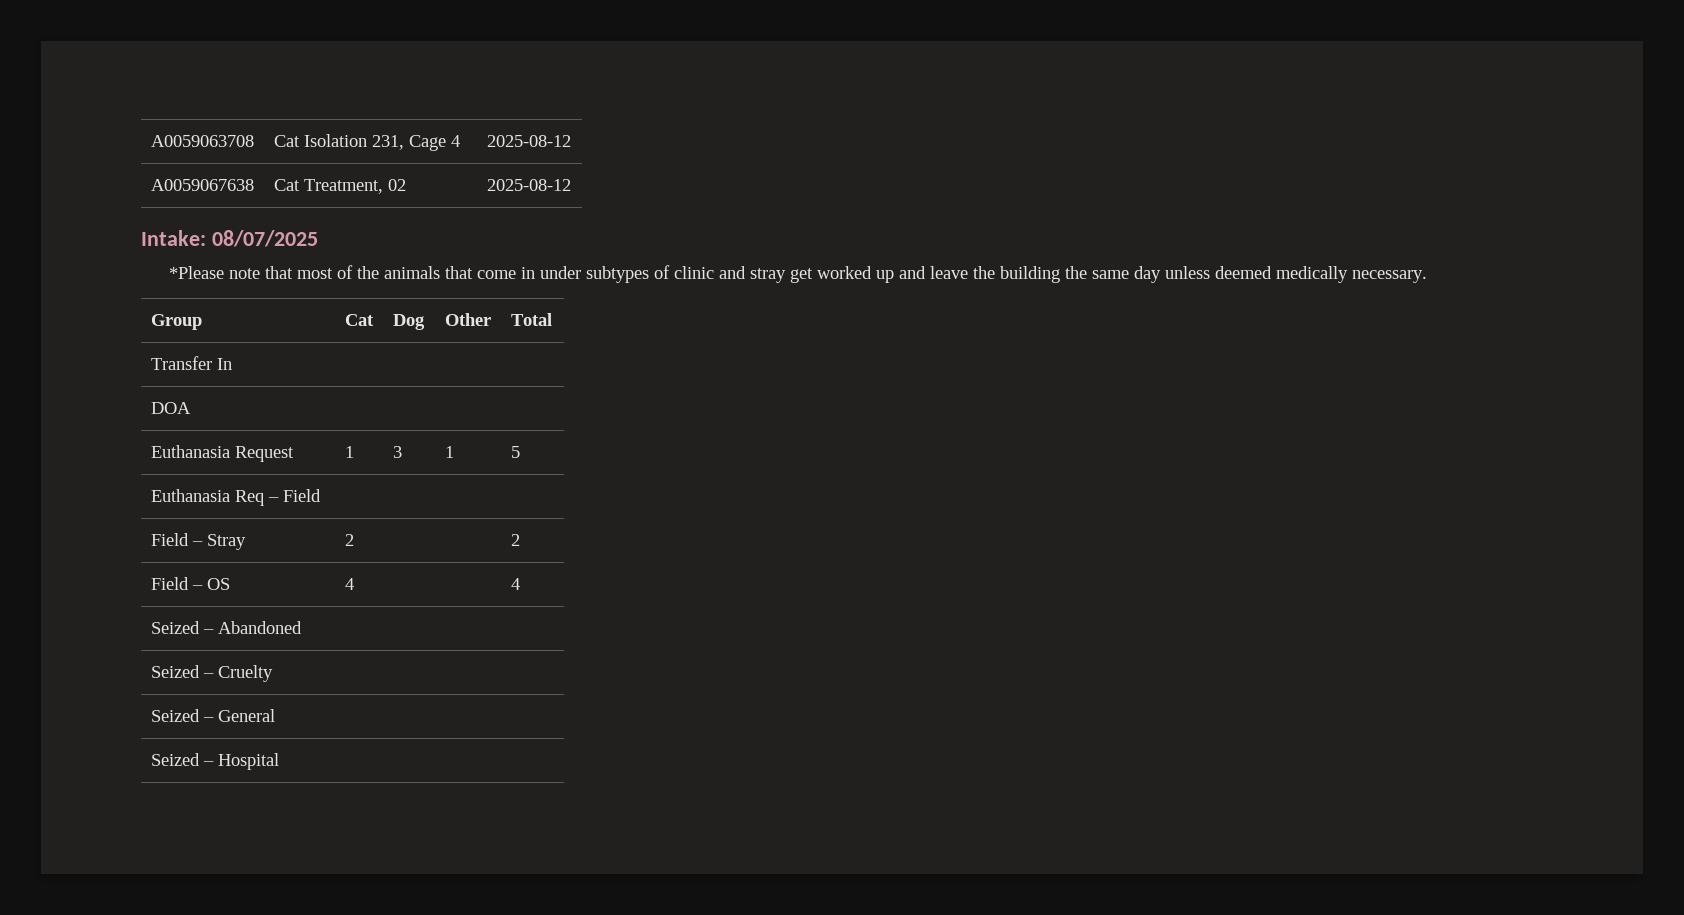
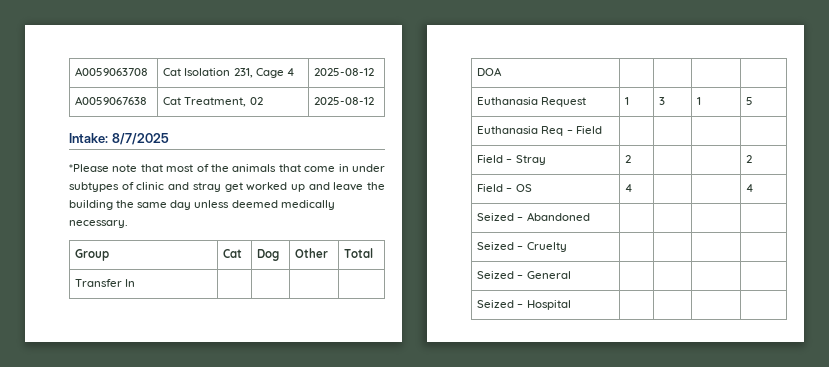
[211,230,318,247] 08/07/2025 -> [111,133,169,145] 8/7/2025

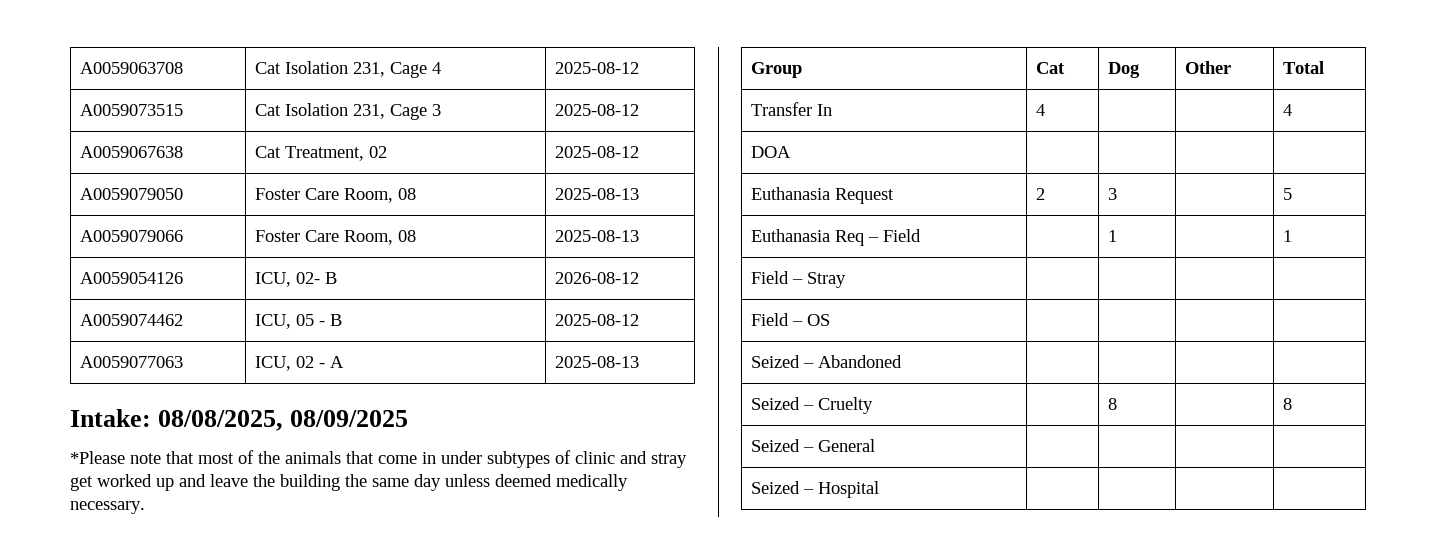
(375, 72) none -> [80,104,184,116] [255,103,442,120] [555,104,640,116] // A0059073515 | Cat Isolation 231, Cage 3 | 2025-08-12
(375, 101) none -> [80,188,184,200] [255,188,417,203] [555,188,640,200] [80,230,184,242] [255,230,417,245] [555,230,640,242] [80,272,184,284] [255,272,338,287] [555,272,640,284] [80,314,184,326] [255,314,343,329] [555,314,640,326] [80,356,184,368] [255,356,345,371] [555,356,640,368] // A0059079050 | Foster Care Room, 08 | 2025-08-13 // A0059079066 | Foster Care Room, 08 | 2025-08-13 // A0059054126 | ICU, 02- B | 2026-08-12 // A0059074462 | ICU, 05 - B | 2025-08-12 // A0059077063 | ICU, 02 - A | 2025-08-13
[111,133,169,145] 8/7/2025 -> [158,410,409,431] 08/08/2025, 08/09/2025
(136, 283) | | | -> [1036,104,1046,116] [1283,104,1293,116] 4 | | | 4
[625,97,630,105] [659,97,666,105] [697,97,702,105] 1 | 3 | 1 -> [1036,188,1046,200] [1108,188,1118,200] 2 | 3 |
[477,155,546,165] [625,155,632,163] [746,155,753,163] [477,184,532,192] [625,184,633,192] [746,184,754,192] | | // Field – Stray | 2 | | | 2 // Field – OS | 4 | | | 4 -> [1108,230,1118,242] [1283,230,1293,242] [751,271,847,288] [751,313,831,326] 1 | | 1 // Field – Stray | | | | // Field – OS | | | |
(567, 247) | | -> [1108,398,1118,410] [1283,398,1293,410] 8 | | 8

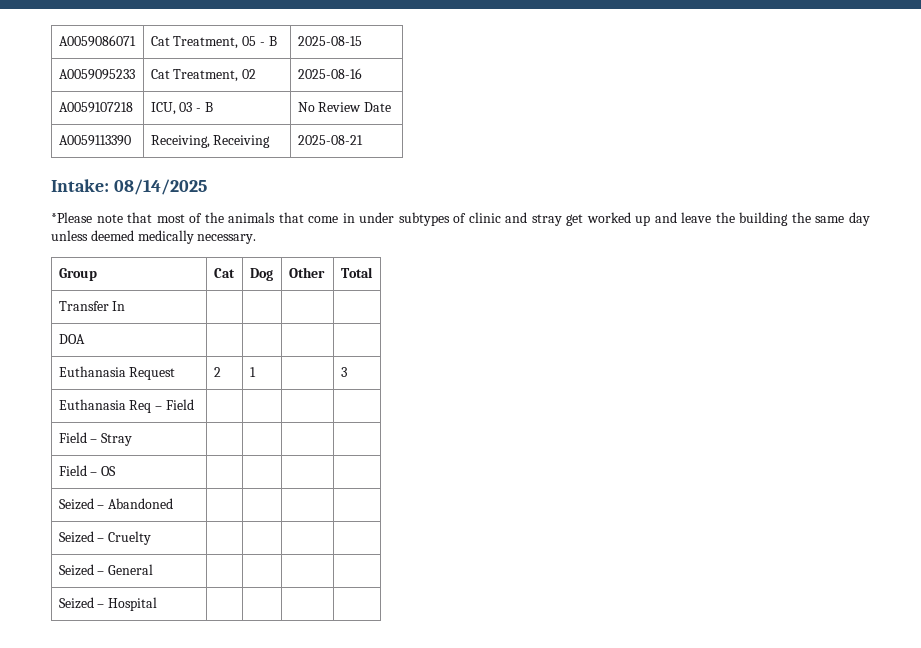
[80,62,184,74] [255,61,442,78] [555,62,640,74] [80,104,184,116] [255,103,442,120] [555,104,640,116] [80,146,184,158] [255,146,388,161] [555,146,640,158] [80,188,184,200] [255,188,417,203] [555,188,640,200] [80,230,184,242] [255,230,417,245] [555,230,640,242] [80,272,184,284] [255,272,338,287] [555,272,640,284] [80,314,184,326] [255,314,343,329] [555,314,640,326] [80,356,184,368] [255,356,345,371] [555,356,640,368] A0059063708 | Cat Isolation 231, Cage 4 | 2025-08-12 // A0059073515 | Cat Isolation 231, Cage 3 | 2025-08-12 // A0059067638 | Cat Treatment, 02 | 2025-08-12 // A0059079050 | Foster Care Room, 08 | 2025-08-13 // A0059079066 | Foster Care Room, 08 | 2025-08-13 // A0059054126 | ICU, 02- B | 2026-08-12 // A0059074462 | ICU, 05 - B | 2025-08-12 // A0059077063 | ICU, 02 - A | 2025-08-13 -> [58,35,136,47] [150,36,277,49] [297,36,362,46] [58,69,135,80] [150,69,257,82] [297,68,362,79] [58,102,133,113] [150,102,214,115] [297,102,392,112] [58,135,131,146] [150,135,271,148] [297,135,363,145] A0059086071 | Cat Treatment, 05 - B | 2025-08-15 // A0059095233 | Cat Treatment, 02 | 2025-08-16 // A0059107218 | ICU, 03 - B | No Review Date // A0059113390 | Receiving, Receiving | 2025-08-21
[158,410,409,431] 08/08/2025, 08/09/2025 -> [113,179,207,195] 08/14/2025
[1036,104,1046,116] [1283,104,1293,116] 4 | | | 4 -> (126, 306) | | |
[1108,188,1118,200] [1283,188,1293,200] 3 | | 5 -> [249,367,256,377] [340,367,347,377] 1 | | 3
[1108,230,1118,242] [1283,230,1293,242] 1 | | 1 -> (195, 404) | |
[1108,398,1118,410] [1283,398,1293,410] 8 | | 8 -> (152, 538) | |

